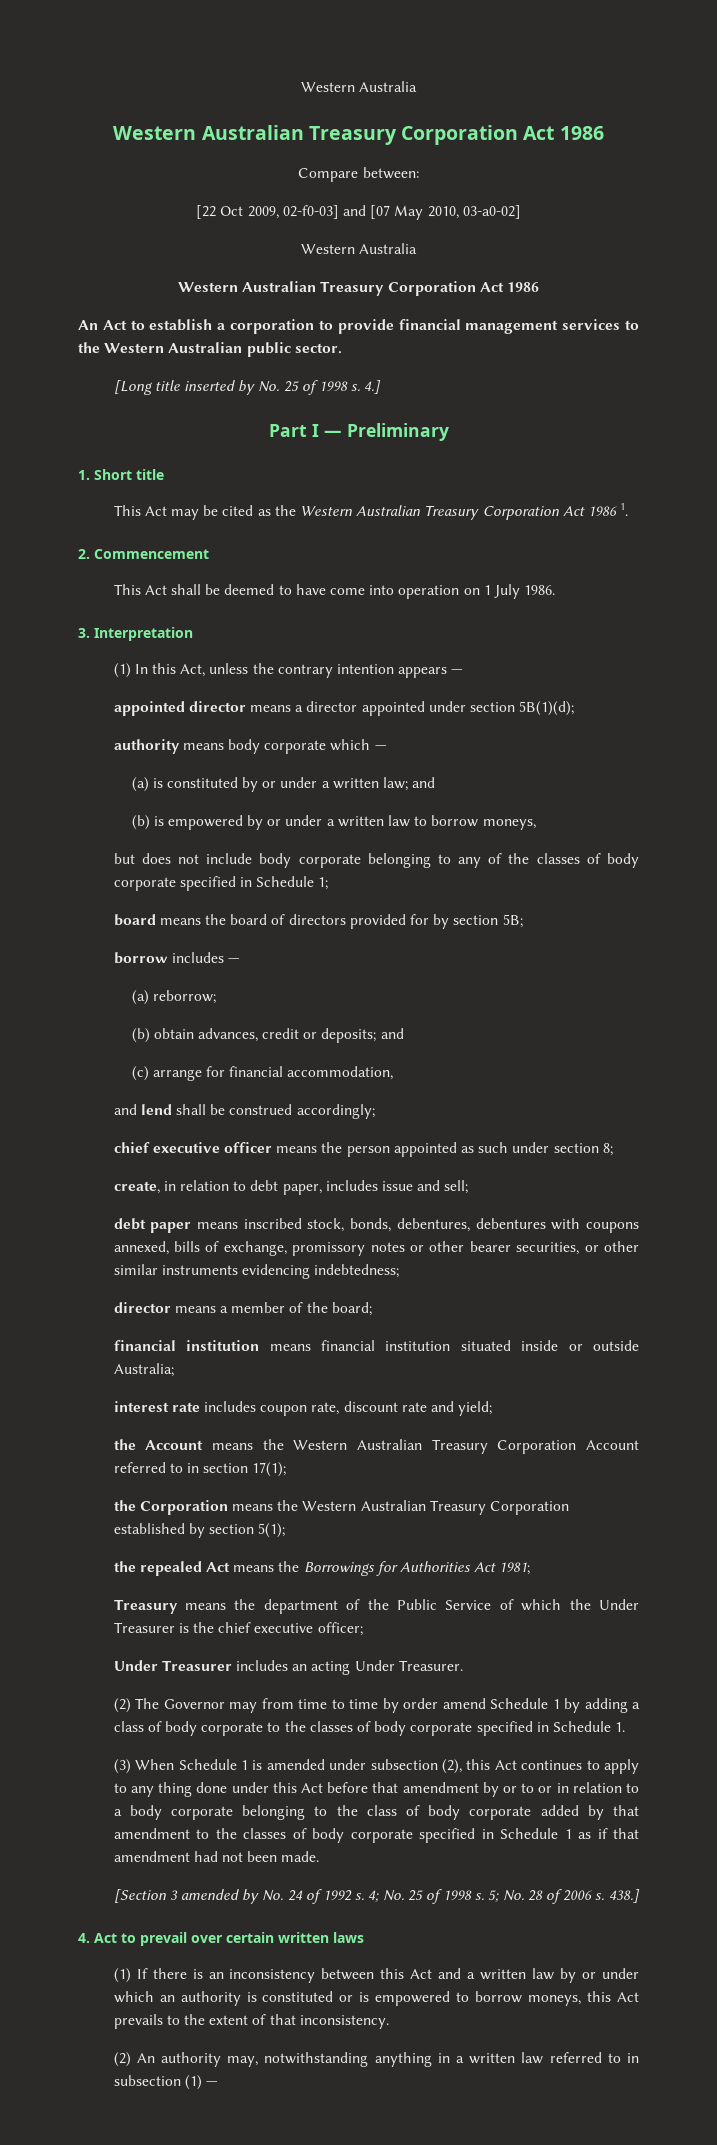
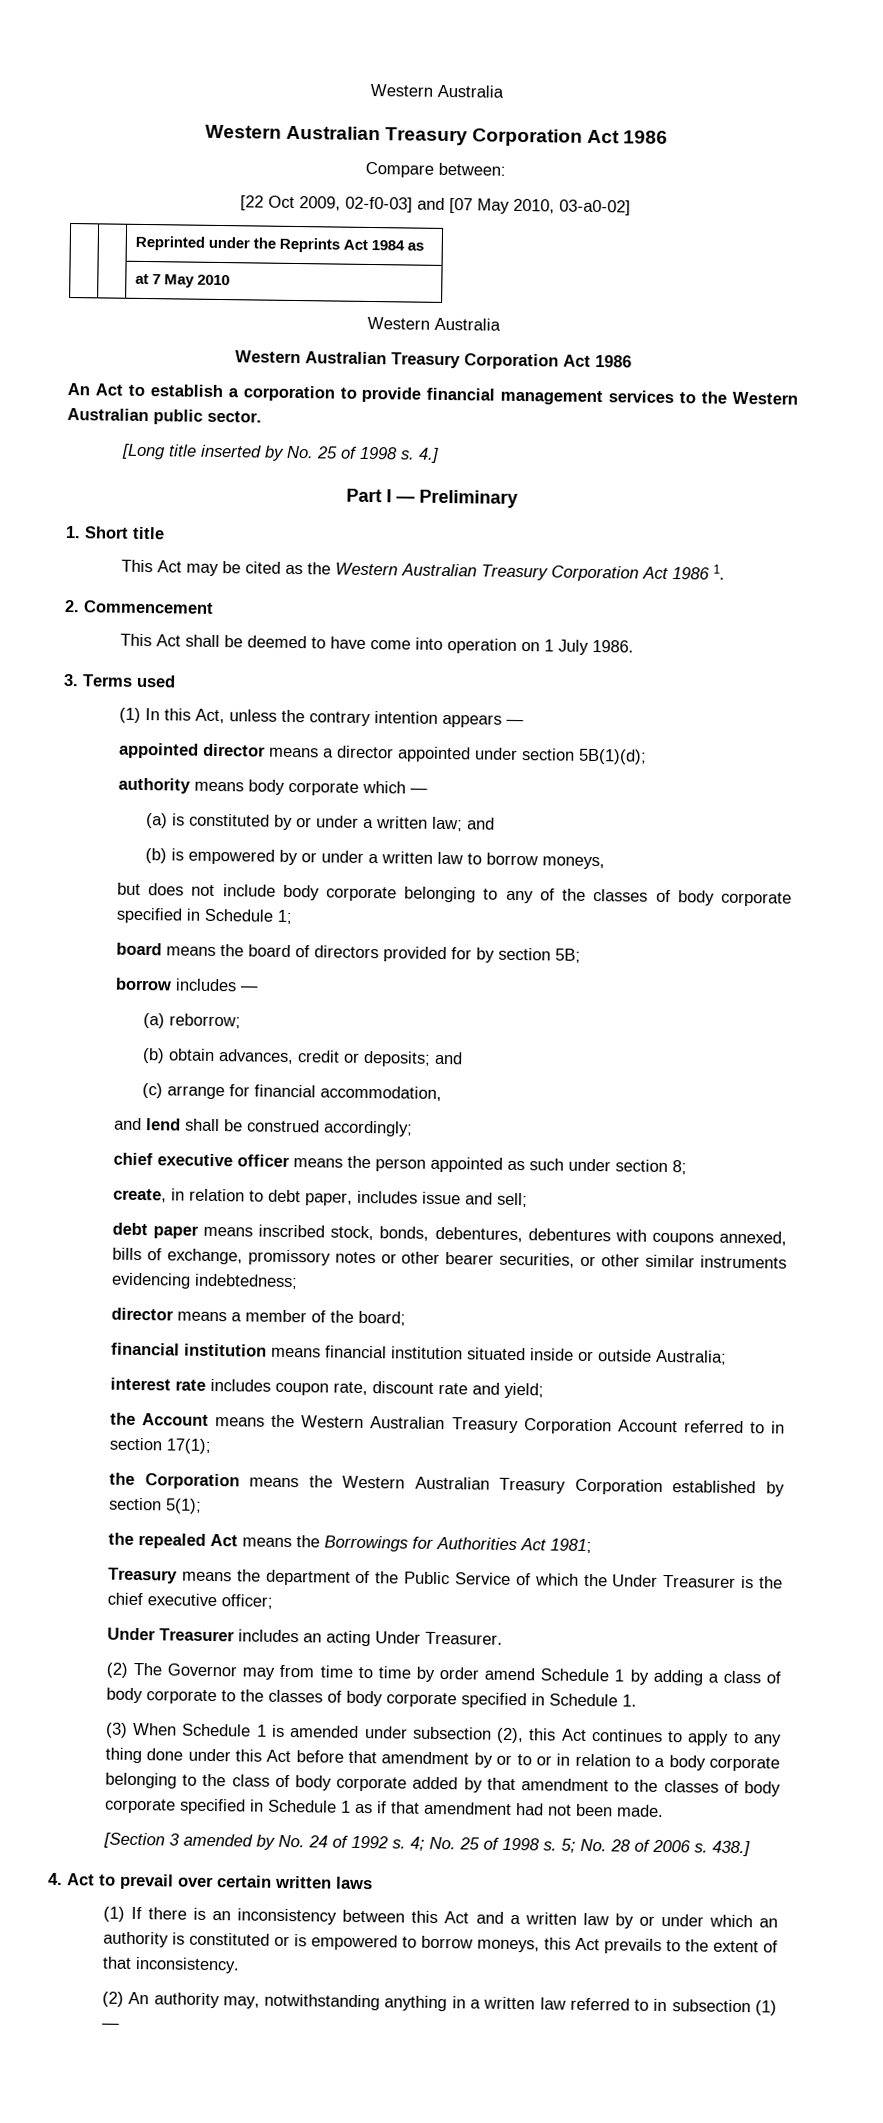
(521, 212) none -> [134,235,425,253] [134,273,231,288] // | | Reprinted under the Reprints Act 1984 as // | | at 7 May 2010
[94,627,193,641] Interpretation -> [82,674,176,688] Terms used

